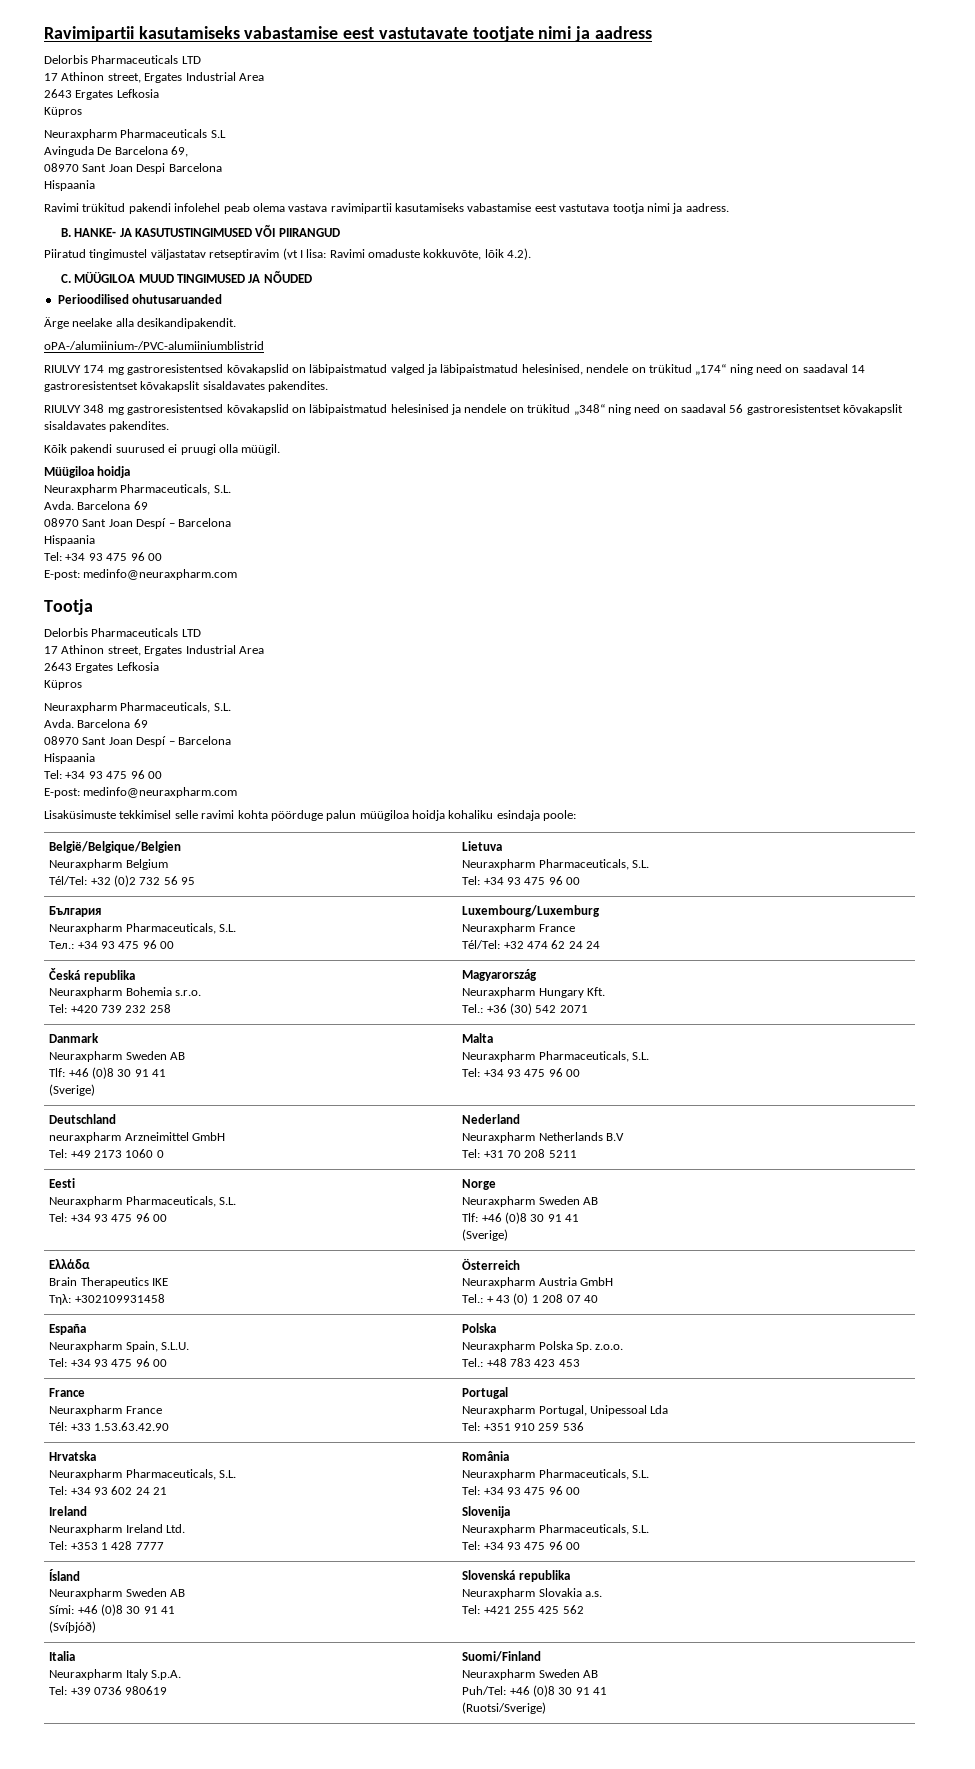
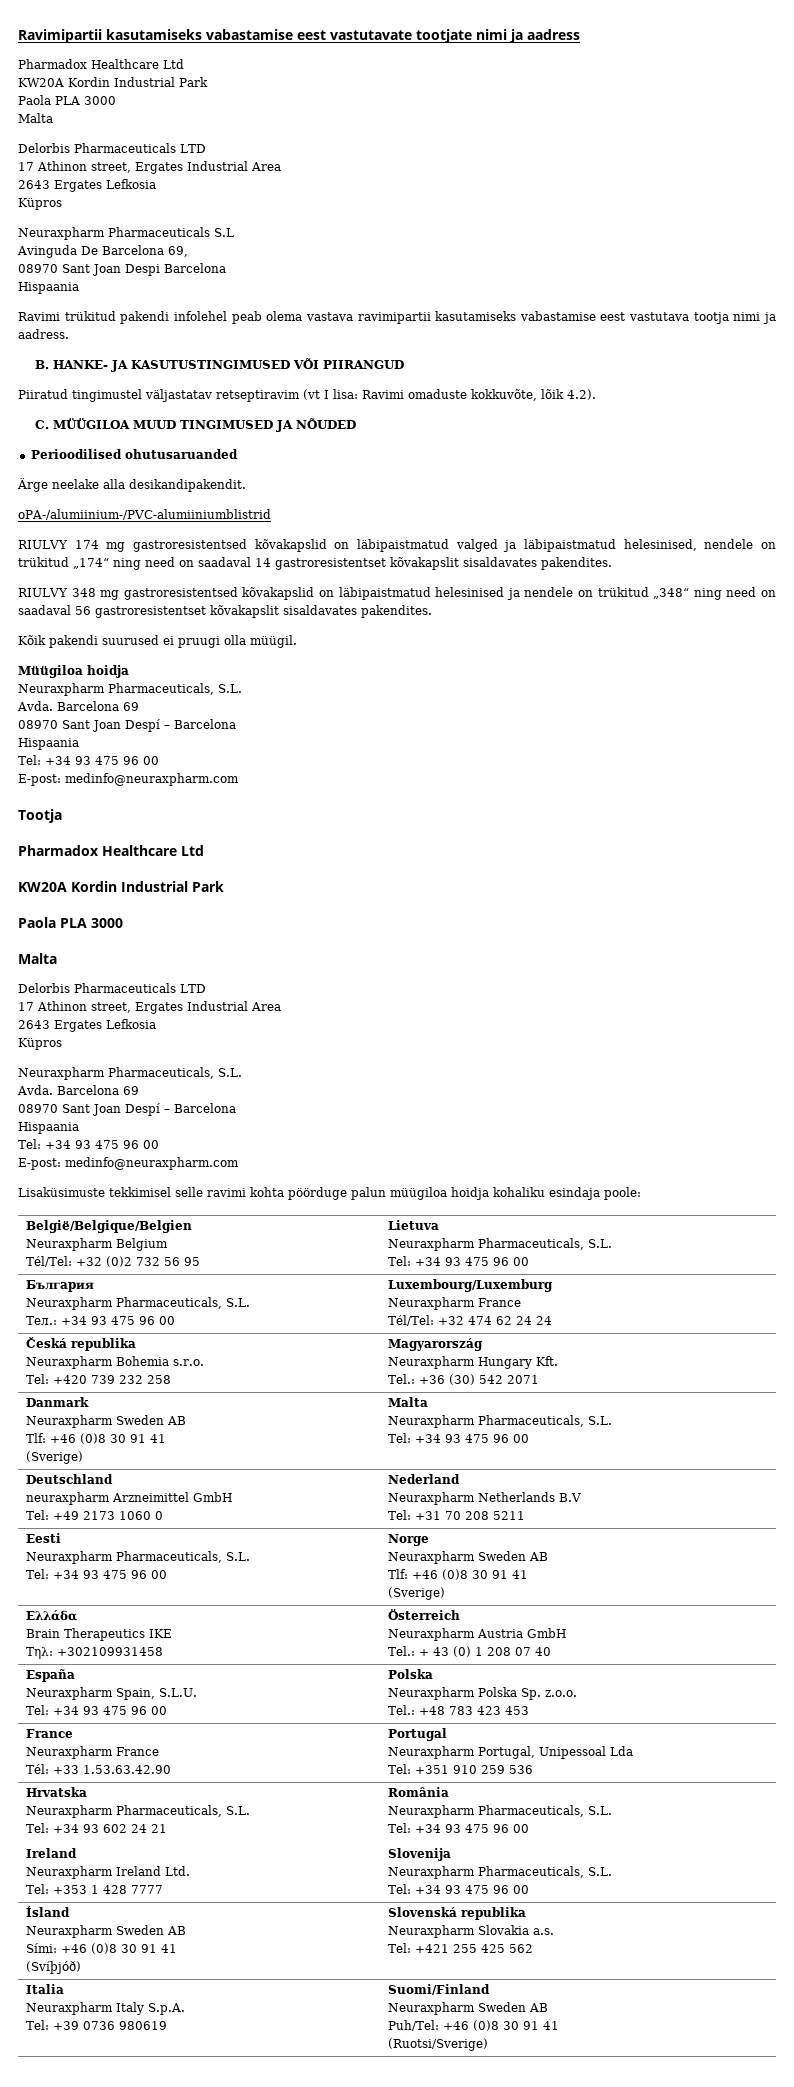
(652, 32) none -> [18,59,184,69] [18,77,208,87] [18,95,116,105] [18,113,53,123] // Pharmadox Healthcare Ltd // KW20A Kordin Industrial Park // Paola PLA 3000 // Malta
(93, 607) none -> [18,845,204,856] [18,881,224,892] [18,917,123,928] [18,953,57,964] // Pharmadox Healthcare Ltd // KW20A Kordin Industrial Park // Paola PLA 3000 // Malta

